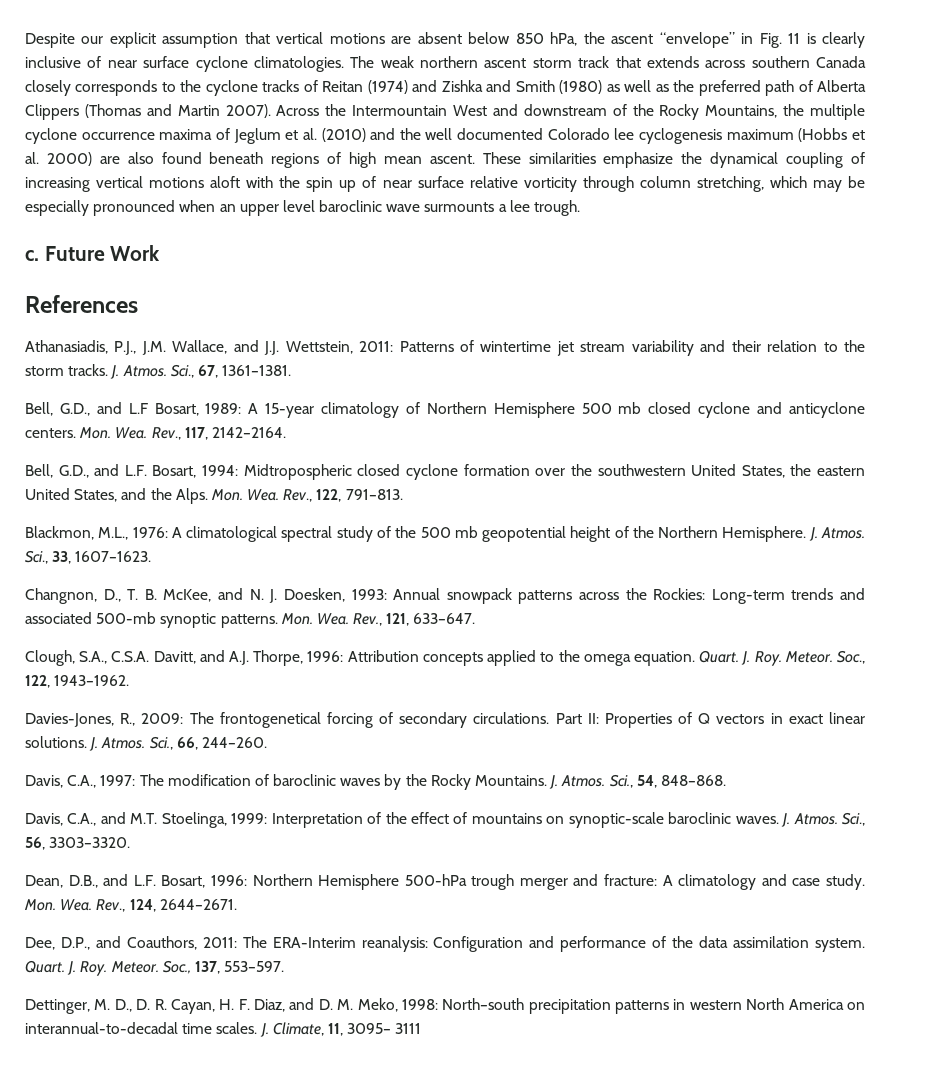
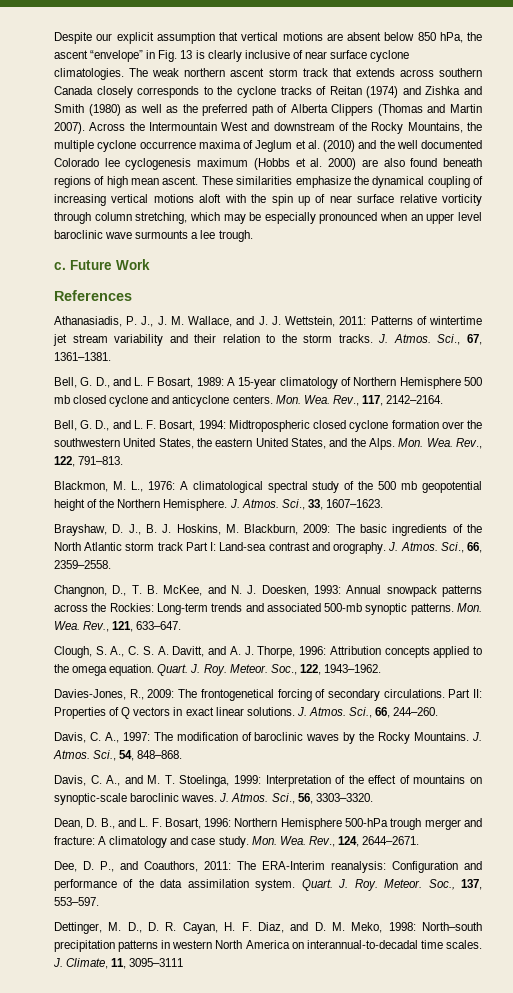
[788,33,801,44] 11 -> [180,50,193,59] 13
[114,340,280,355] P.J., J.M. Wallace, and J.J. -> [126,316,281,327] P. J., J. M. Wallace, and J. J.
[59,402,148,416] G.D., and L.F -> [80,377,154,388] G. D., and L. F
[58,464,147,478] G.D., and L.F. -> [80,420,157,431] G. D., and L. F.
[98,527,129,540] M.L., -> [112,481,143,492] M. L.,
(152, 556) none -> [54,524,483,536] [54,542,482,554] [54,560,111,569] // Brayshaw, D. J., B. J. Hoskins, M. Blackburn, 2009: The basic ingredients of the North Atlantic storm track Part I: Land-sea contrast and orography. J. Atmos. Sci., 66, 2359–2558.
[79,650,250,665] S.A., C.S.A. Davitt, and A.J. -> [95,646,254,657] S. A., C. S. A. Davitt, and A. J.
[67,775,97,788] C.A., -> [89,732,119,743] C. A.,
[67,812,158,826] C.A., and M.T. -> [90,775,175,786] C. A., and M. T.
[68,874,156,888] D.B., and L.F. -> [86,818,162,829] D. B., and L. F.
[60,937,90,950] D.P., -> [83,861,114,872] D. P.,
[347,1023,422,1034] 3095– 3111 -> [129,958,184,967] 3095–3111

